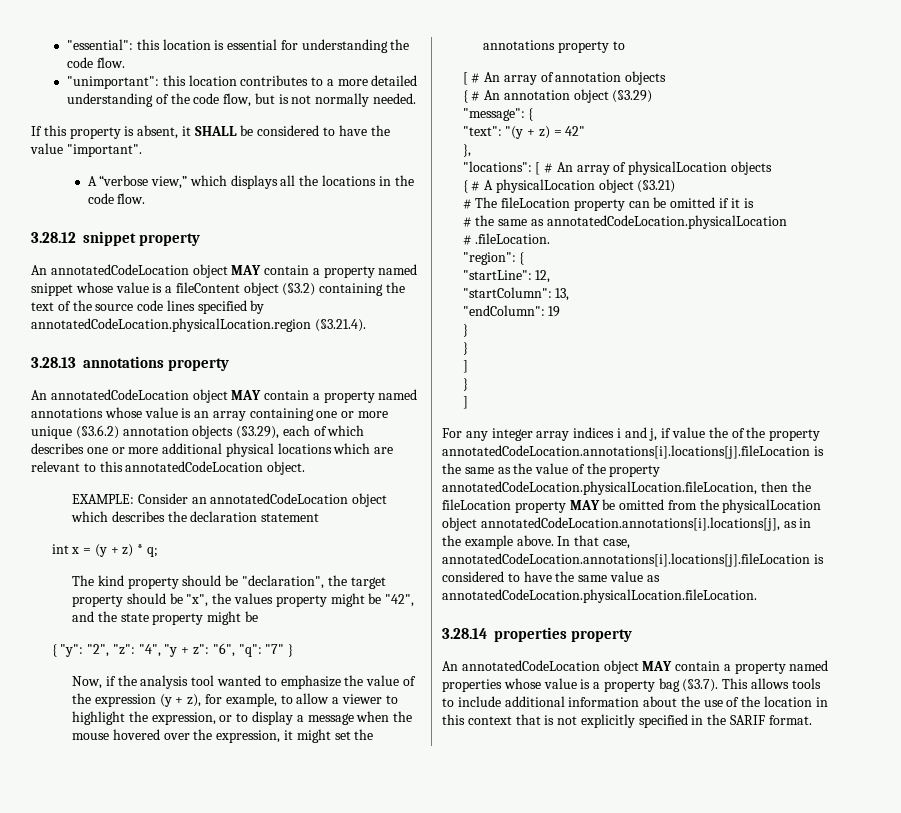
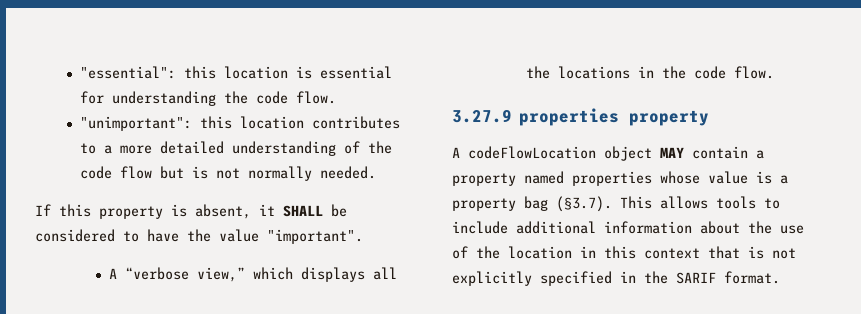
[223,93,252,107] flow, -> [119,166,152,179] flow
[31,231,200,246] [31,264,418,278] [31,282,406,296] [31,300,265,314] [31,318,366,332] [31,356,229,371] [31,389,418,403] [31,407,389,421] [31,425,365,439] [31,443,394,457] [31,461,306,475] [72,493,388,507] [71,511,320,522] [51,544,159,557] [72,575,386,589] [72,593,415,607] [72,611,259,625] [51,643,294,657] [72,675,416,689] [72,693,398,707] [72,711,413,725] [72,729,374,743] [483,40,625,53] [462,71,667,85] [462,89,653,103] [462,108,534,121] [462,126,586,139] [462,144,471,157] [462,161,773,175] [462,179,676,193] [462,197,754,211] [462,215,787,229] [462,233,551,245] [462,252,525,265] [462,270,551,283] [462,287,570,301] [462,305,561,317] [462,324,468,337] [462,342,468,355] [462,360,468,373] [462,378,468,391] [462,396,468,409] [442,427,821,441] [442,445,824,459] [442,463,661,477] [442,481,811,495] [442,499,822,513] [442,517,812,531] [442,535,630,549] [442,553,824,567] [442,571,660,582] [442,589,757,603] [442,628,487,639] 3.28.12 snippet property // An annotatedCodeLocation object MAY contain a property named snippet whose value is a fileContent object (§3.2) containing the text of the source code lines specified by annotatedCodeLocation.physicalLocation.region (§3.21.4). // 3.28.13 annotations property // An annotatedCodeLocation object MAY contain a property named annotations whose value is an array containing one or more unique (§3.6.2) annotation objects (§3.29), each of which describes one or more additional physical locations which are relevant to this annotatedCodeLocation object. // EXAMPLE: Consider an annotatedCodeLocation object which describes the declaration statement // int x = (y + z) * q; // The kind property should be "declaration", the target property should be "x", the values property might be "42", and the state property might be // { "y": "2", "z": "4", "y + z": "6", "q": "7" } // Now, if the analysis tool wanted to emphasize the value of the expression (y + z), for example, to allow a viewer to highlight the expression, or to display a message when the mouse hovered over the expression, it might set the annotations property to // [ # An array of annotation objects // { # An annotation object (§3.29) // "message": { // "text": "(y + z) = 42" // }, // "locations": [ # An array of physicalLocation objects // { # A physicalLocation object (§3.21) // # The fileLocation property can be omitted if it is // # the same as annotatedCodeLocation.physicalLocation // # .fileLocation. // "region": { // "startLine": 12, // "startColumn": 13, // "endColumn": 19 // } // } // ] // } // ] // For any integer array indices i and j, if value the of the property annotatedCodeLocation.annotations[i].locations[j].fileLocation is the same as the value of the property annotatedCodeLocation.physicalLocation.fileLocation, then the fileLocation property MAY be omitted from the physicalLocation object annotatedCodeLocation.annotations[i].locations[j], as in the example above. In that case, annotatedCodeLocation.annotations[i].locations[j].fileLocation is considered to have the same value as annotatedCodeLocation.physicalLocation.fileLocation. // 3.28.14 -> [452,109,512,123] 3.27.9
[442,660,600,671] An annotatedCodeLocation -> [452,146,596,159] A codeFlowLocation

